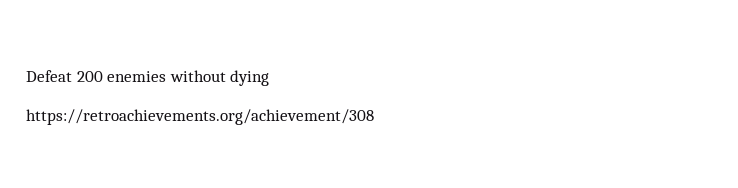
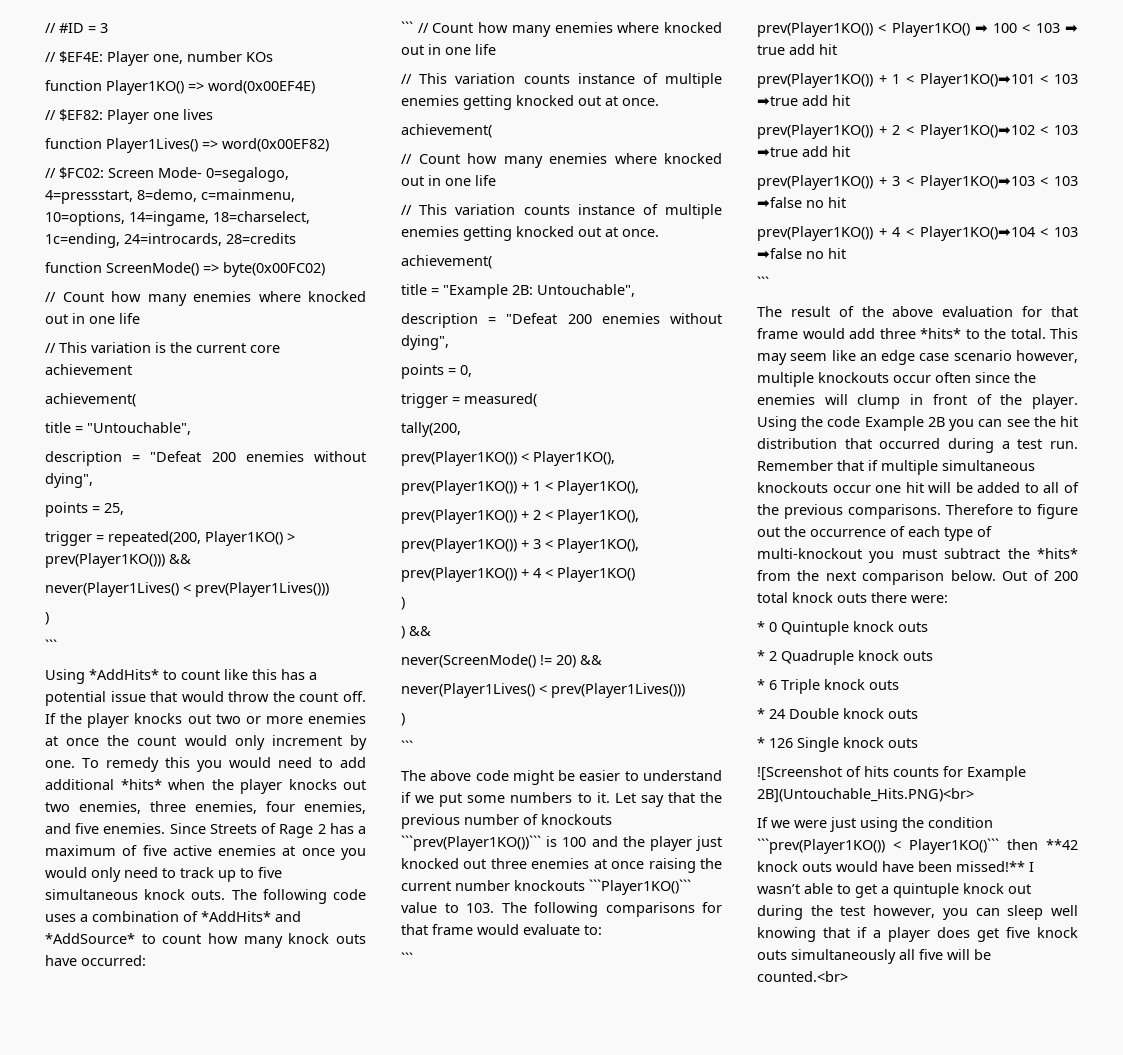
[26,70,270,86] [26,109,374,125] Defeat 200 enemies without dying // https://retroachievements.org/achievement/308 -> [45,23,108,33] [45,51,273,66] [45,80,315,95] [45,109,213,124] [45,138,329,153] [45,167,289,182] [45,189,295,204] [45,211,310,226] [45,233,296,248] [45,262,325,277] [45,291,366,306] [45,313,140,324] [45,342,280,353] [45,364,132,375] [45,393,136,407] [45,422,191,435] [45,451,366,466] [45,473,93,488] [45,502,124,517] [45,531,295,546] [45,553,191,568] [45,582,329,597] [45,612,49,625] [45,639,57,651] [45,669,317,684] [45,691,366,706] [45,713,366,728] [45,735,367,750] [45,757,366,772] [45,779,366,794] [45,801,366,814] [45,823,367,838] [45,845,366,860] [45,867,282,882] [45,889,366,904] [45,911,301,922] [45,933,366,948] [45,955,146,966] [401,21,722,37] [401,44,496,55] [401,73,722,88] [401,95,659,110] [401,124,492,138] [401,153,722,168] [401,175,496,186] [401,204,722,219] [401,226,659,241] [401,255,492,269] [401,284,635,299] [401,313,722,328] [401,335,449,350] [401,364,472,379] [401,393,537,408] [401,422,461,437] [401,451,615,466] [401,480,639,495] [401,509,639,524] [401,538,639,553] [401,567,635,582] [401,597,405,610] [401,626,431,639] [401,654,602,668] [401,683,685,698] [401,713,405,726] [401,740,413,752] [401,770,722,785] [401,792,722,807] [401,814,612,829] [401,835,722,851] [401,858,722,873] [401,879,691,895] [401,902,722,917] [401,924,602,935] [401,952,413,964] [757,22,1078,37] [757,44,837,55] [757,73,1078,88] [757,95,850,106] [757,124,1078,139] [757,146,850,157] [757,175,1078,190] [757,197,846,208] [757,226,1078,241] [757,248,846,259] [757,276,769,288] [757,306,1078,317] [757,328,1078,339] [757,350,1078,365] [757,372,1036,387] [757,394,1078,409] [757,416,1078,431] [757,438,1078,453] [757,460,1035,475] [757,482,1079,493] [757,504,1078,519] [757,526,992,541] [757,548,1078,563] [757,570,1078,585] [757,592,948,603] [757,621,928,636] [757,650,933,665] [757,679,899,694] [757,708,918,719] [757,737,918,752] [757,766,1026,781] [757,788,974,803] [757,817,993,832] [757,838,1078,854] [757,861,1034,872] [757,883,1031,898] [757,905,1078,920] [757,927,1078,942] [757,949,991,964] [757,971,848,982] // #ID = 3 // // $EF4E: Player one, number KOs // function Player1KO() => word(0x00EF4E) // // $EF82: Player one lives // function Player1Lives() => word(0x00EF82) // // $FC02: Screen Mode- 0=segalogo, 4=pressstart, 8=demo, c=mainmenu, 10=options, 14=ingame, 18=charselect, 1c=ending, 24=introcards, 28=credits // function ScreenMode() => byte(0x00FC02) // // Count how many enemies where knocked out in one life // // This variation is the current core achievement // achievement( // title = "Untouchable", // description = "Defeat 200 enemies without dying", // points = 25, // trigger = repeated(200, Player1KO() > prev(Player1KO())) && // never(Player1Lives() < prev(Player1Lives())) // ) // ``` // Using *AddHits* to count like this has a potential issue that would throw the count off. If the player knocks out two or more enemies at once the count would only increment by one. To remedy this you would need to add additional *hits* when the player knocks out two enemies, three enemies, four enemies, and five enemies. Since Streets of Rage 2 has a maximum of five active enemies at once you would only need to track up to five simultaneous knock outs. The following code uses a combination of *AddHits* and *AddSource* to count how many knock outs have occurred: // ``` // Count how many enemies where knocked out in one life // // This variation counts instance of multiple enemies getting knocked out at once. // achievement( // // Count how many enemies where knocked out in one life // // This variation counts instance of multiple enemies getting knocked out at once. // achievement( // title = "Example 2B: Untouchable", // description = "Defeat 200 enemies without dying", // points = 0, // trigger = measured( // tally(200, // prev(Player1KO()) < Player1KO(), // prev(Player1KO()) + 1 < Player1KO(), // prev(Player1KO()) + 2 < Player1KO(), // prev(Player1KO()) + 3 < Player1KO(), // prev(Player1KO()) + 4 < Player1KO() // ) // ) && // never(ScreenMode() != 20) && // never(Player1Lives() < prev(Player1Lives())) // ) // ``` // The above code might be easier to understand if we put some numbers to it. Let say that the previous number of knockouts ```prev(Player1KO())``` is 100 and the player just knocked out three enemies at once raising the current number knockouts ```Player1KO()``` value to 103. The following comparisons for that frame would evaluate to: // ``` // prev(Player1KO()) < Player1KO() ➡ 100 < 103 ➡ true add hit // prev(Player1KO()) + 1 < Player1KO()➡101 < 103 ➡true add hit // prev(Player1KO()) + 2 < Player1KO()➡102 < 103 ➡true add hit // prev(Player1KO()) + 3 < Player1KO()➡103 < 103 ➡false no hit // prev(Player1KO()) + 4 < Player1KO()➡104 < 103 ➡false no hit // ``` // The result of the above evaluation for that frame would add three *hits* to the total. This may seem like an edge case scenario however, multiple knockouts occur often since the enemies will clump in front of the player. Using the code Example 2B you can see the hit distribution that occurred during a test run. Remember that if multiple simultaneous knockouts occur one hit will be added to all of the previous comparisons. Therefore to figure out the occurrence of each type of multi-knockout you must subtract the *hits* from the next comparison below. Out of 200 total knock outs there were: // * 0 Quintuple knock outs // * 2 Quadruple knock outs // * 6 Triple knock outs // * 24 Double knock outs // * 126 Single knock outs // ![Screenshot of hits counts for Example 2B](Untouchable_Hits.PNG)<br> // If we were just using the condition ```prev(Player1KO()) < Player1KO()``` then **42 knock outs would have been missed!** I wasn’t able to get a quintuple knock out during the test however, you can sleep well knowing that if a player does get five knock outs simultaneously all five will be counted.<br>

